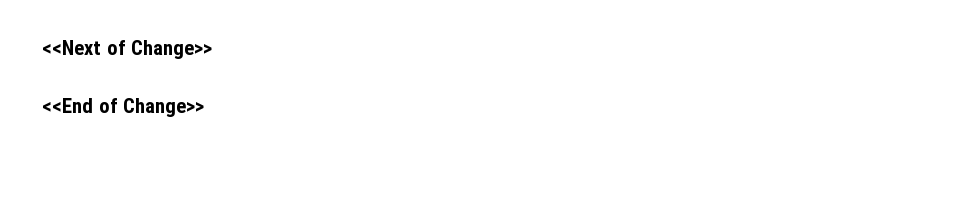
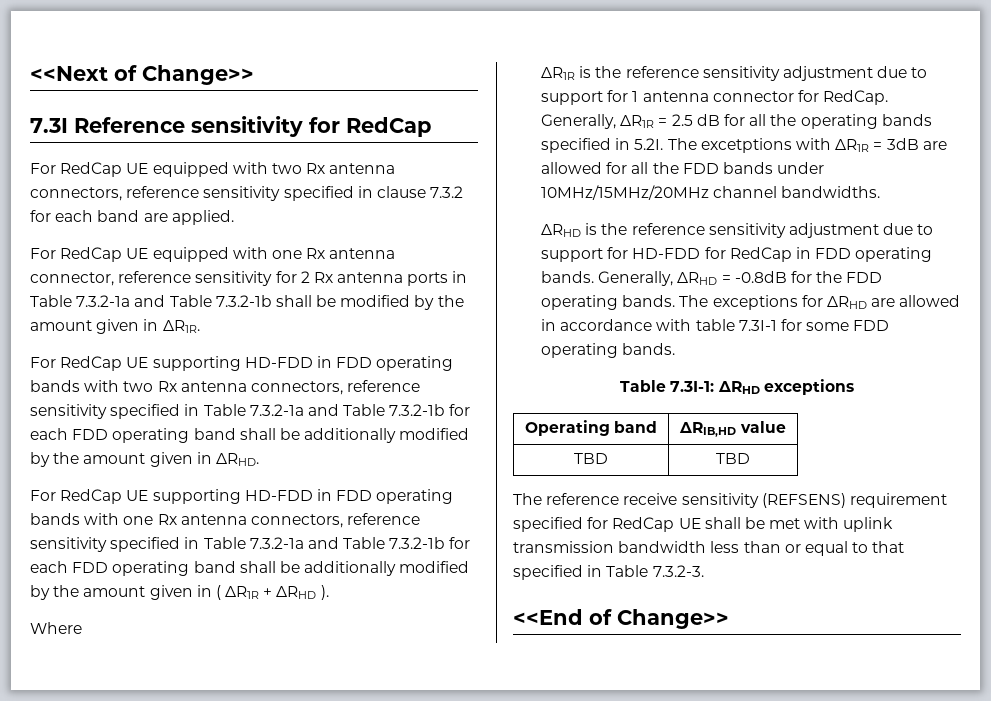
(213, 49) none -> [30,116,431,137] [30,162,396,177] [30,186,464,201] [30,210,234,225] [30,247,396,262] [30,271,468,286] [30,295,464,310] [30,319,200,334] [30,356,454,371] [30,380,421,395] [30,404,471,419] [30,428,470,443] [30,452,259,467] [30,489,454,504] [30,513,421,528] [30,537,471,552] [30,561,470,576] [30,585,329,600] [30,622,82,634] [541,66,928,81] [541,90,889,105] [541,114,932,129] [541,138,947,153] [541,162,825,174] [541,185,881,200] [541,223,934,238] [541,247,933,262] [541,271,883,286] [541,295,961,310] [541,319,890,331] [541,343,676,358] [620,379,854,395] [524,420,658,436] [679,421,786,437] [574,453,608,464] [716,453,750,464] [513,493,947,508] [513,517,894,532] [513,541,905,556] [513,565,704,580] // 7.3I Reference sensitivity for RedCap // For RedCap UE equipped with two Rx antenna connectors, reference sensitivity specified in clause 7.3.2 for each band are applied. // For RedCap UE equipped with one Rx antenna connector, reference sensitivity for 2 Rx antenna ports in Table 7.3.2-1a and Table 7.3.2-1b shall be modified by the amount given in ΔR1R. // For RedCap UE supporting HD-FDD in FDD operating bands with two Rx antenna connectors, reference sensitivity specified in Table 7.3.2-1a and Table 7.3.2-1b for each FDD operating band shall be additionally modified by the amount given in ΔRHD. // For RedCap UE supporting HD-FDD in FDD operating bands with one Rx antenna connectors, reference sensitivity specified in Table 7.3.2-1a and Table 7.3.2-1b for each FDD operating band shall be additionally modified by the amount given in ( ΔR1R + ΔRHD ). // Where // ΔR1R is the reference sensitivity adjustment due to support for 1 antenna connector for RedCap. Generally, ΔR1R = 2.5 dB for all the operating bands specified in 5.2I. The excetptions with ΔR1R = 3dB are allowed for all the FDD bands under 10MHz/15MHz/20MHz channel bandwidths. // ΔRHD is the reference sensitivity adjustment due to support for HD-FDD for RedCap in FDD operating bands. Generally, ΔRHD = -0.8dB for the FDD operating bands. The exceptions for ΔRHD are allowed in accordance with table 7.3I-1 for some FDD operating bands. // Table 7.3I-1: ΔRHD exceptions // Operating band | ΔRIB,HD value // TBD | TBD // The reference receive sensitivity (REFSENS) requirement specified for RedCap UE shall be met with uplink transmission bandwidth less than or equal to that specified in Table 7.3.2-3.

